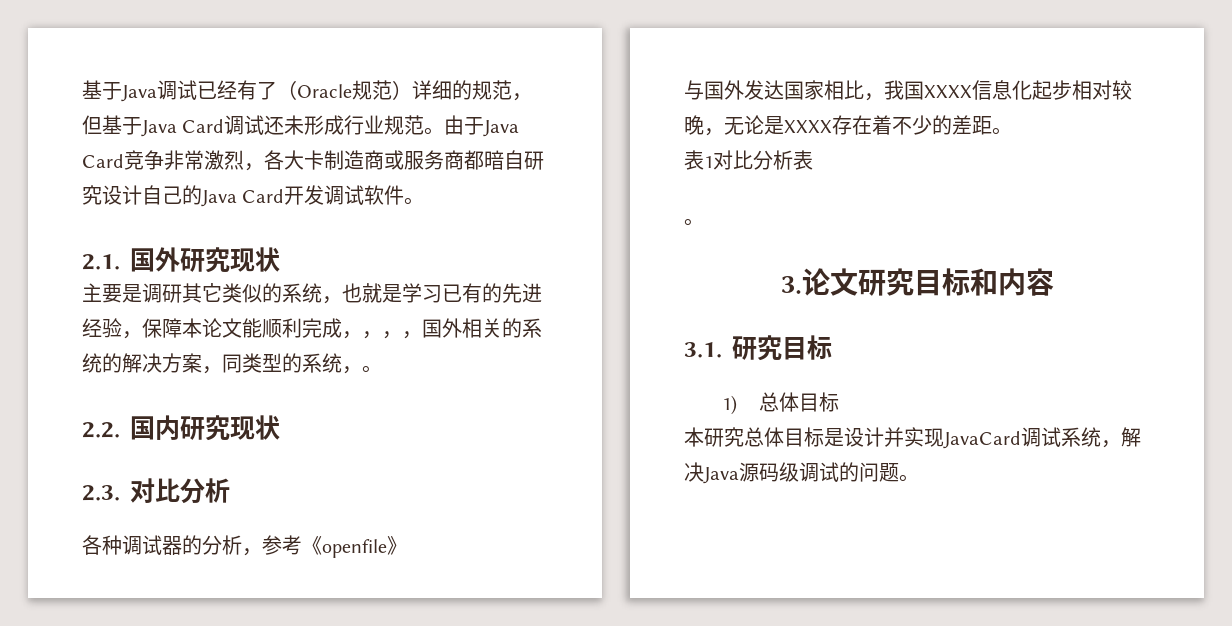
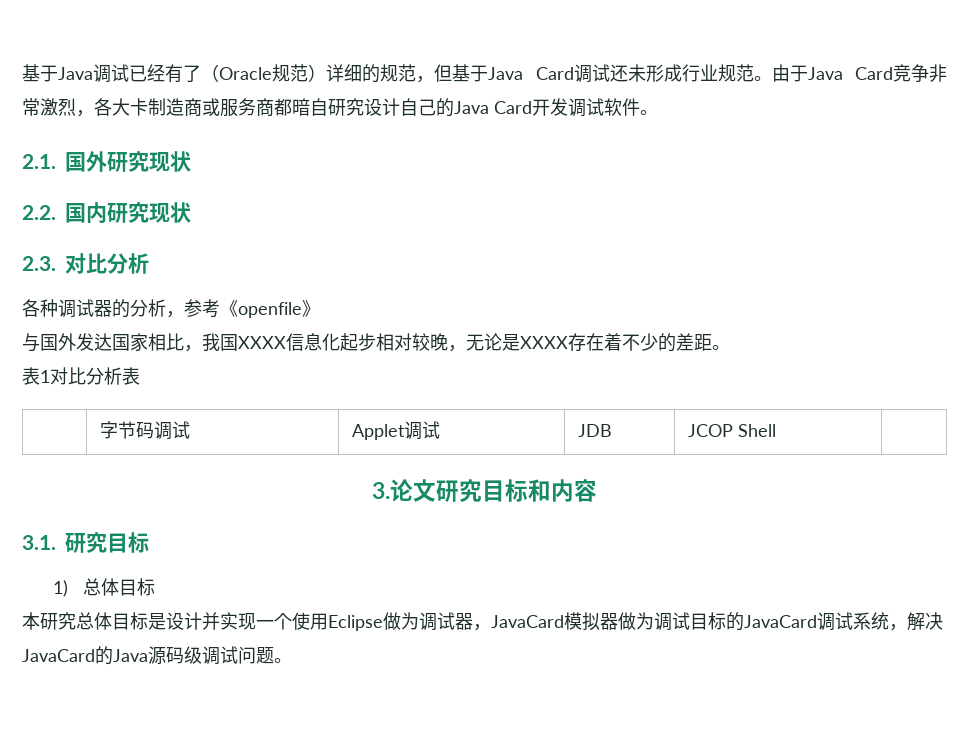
[82,283,542,304] [82,318,542,339] [82,353,382,374] // 主要是调研其它类似的系统，也就是学习已有的先进经验，保障本论文能顺利完成，，，，国外相关的系统的解决方案，同类型的系统，。 -> (191, 161) none
[684,218,704,226] // 。 -> [99,421,190,440] [351,421,440,440] [577,424,612,437] [687,424,776,437] // | 字节码调试 | Applet调试 | JDB | JCOP Shell |
(944, 437) none -> [256,612,744,631] 一个使用Eclipse做为调试器，JavaCard模拟器做为调试目标的
(704, 472) none -> [22,646,113,665] JavaCard的
[839,462,859,482] 的 -> (238, 655) none

